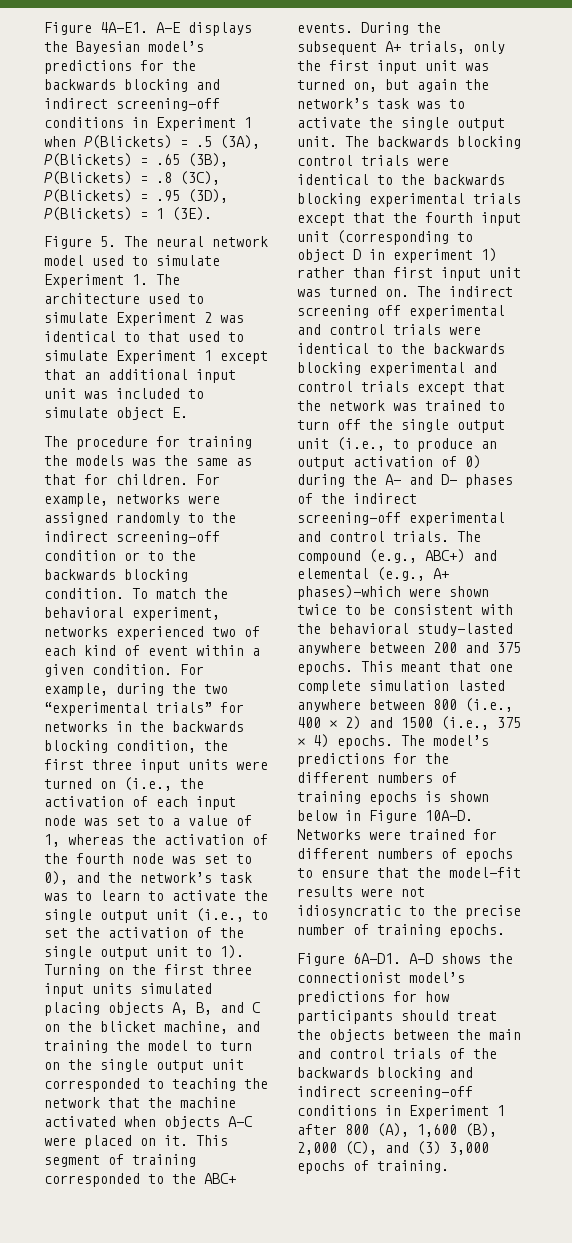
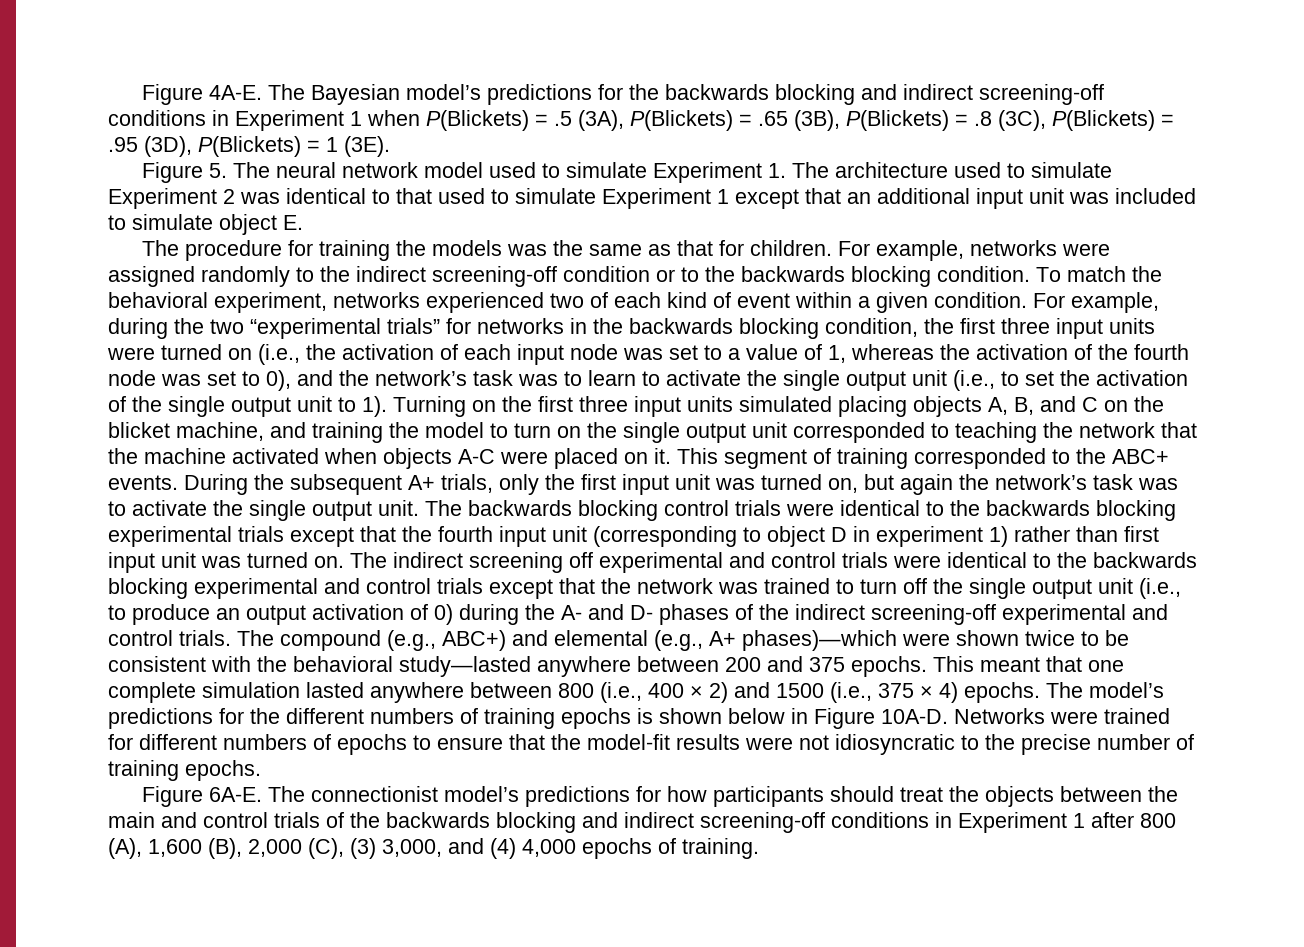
[44,22,252,36] [44,41,68,52] Figure 4A-E1. A-E displays the -> [142,84,306,105] Figure 4A-E. The
[353,953,513,964] 6A-D1. A-D shows the -> [209,786,306,802] 6A-E. The
[385,1141,489,1155] and (3) 3,000 -> [350,838,576,859] (3) 3,000, and (4) 4,000

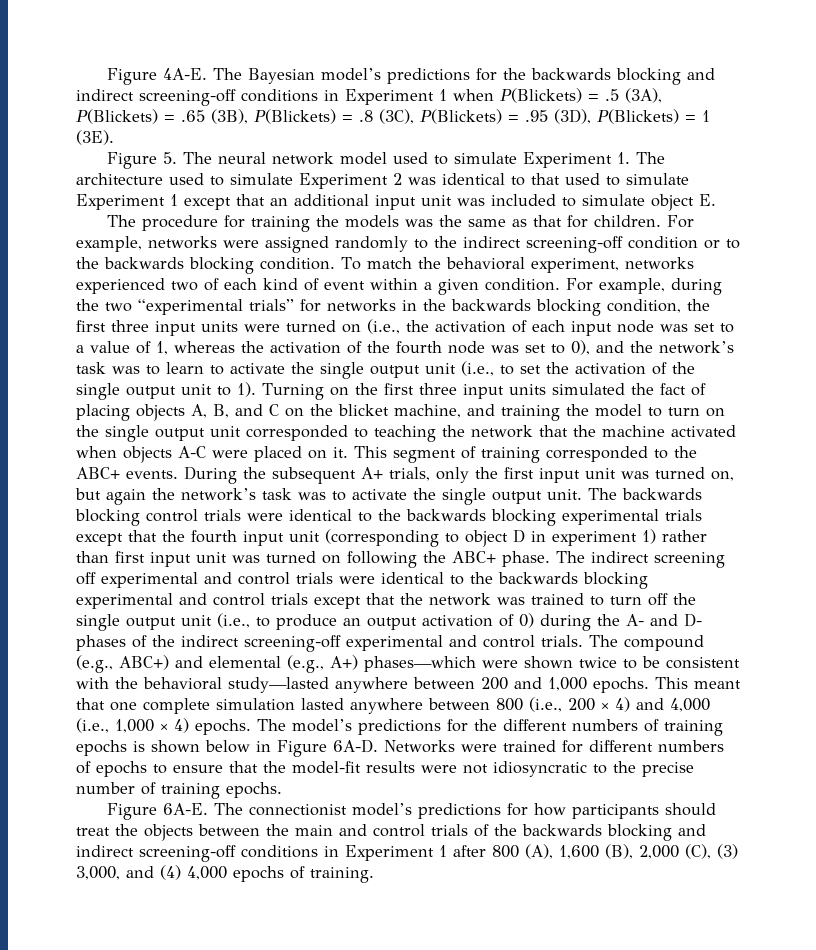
(832, 404) none -> [630,383,706,396] the fact of
[314,556,344,568] on. -> [322,551,550,568] on following the ABC+ phase.
[709,630,897,651] A+ phases)—which -> [330,655,476,672] A+) phases—which
[809,657,845,672] 375 -> [548,677,587,691] 1,000
[648,682,914,703] 400 × 2) and 1500 (i.e., 375 -> [568,697,710,712] [76,718,154,733] 200 × 4) and 4,000 (i.e., 1,000
[881,709,948,724] 10A-D. -> [333,739,378,753] 6A-D.

